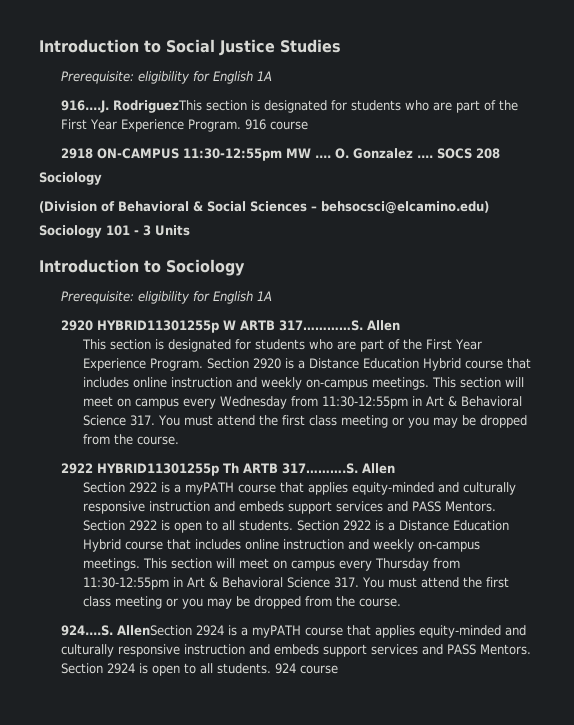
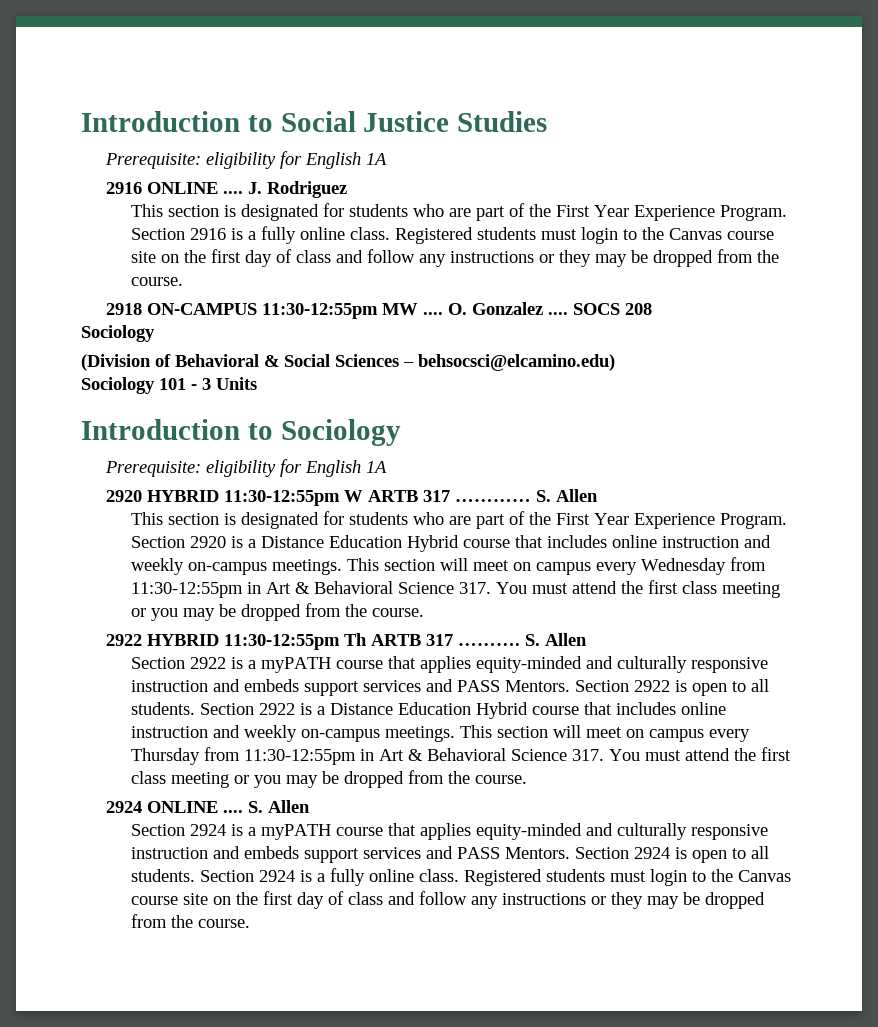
[61,100,203,113] 916....J. RodriguezThis -> [105,181,347,198] [130,204,163,217] 2916 ONLINE .... J. Rodriguez // This
[245,119,309,130] 916 course -> [130,226,774,244] [130,249,779,267] [130,277,183,286] Section 2916 is a fully online class. Registered students must login to the Canvas course site on the first day of class and follow any instructions or they may be dropped from the course.
[97,320,364,333] HYBRID11301255p W ARTB 317…………S. -> [146,490,551,506] HYBRID 11:30-12:55pm W ARTB 317 ………… S.
[97,463,359,476] HYBRID11301255p Th ARTB 317……….S. -> [146,633,540,650] HYBRID 11:30-12:55pm Th ARTB 317 ………. S.
[61,625,193,636] 924....S. AllenSection -> [105,800,310,813] [130,824,185,836] 2924 ONLINE .... S. Allen // Section
[275,663,339,674] 924 course -> [199,868,791,886] [130,891,765,909] [130,914,250,928] Section 2924 is a fully online class. Registered students must login to the Canvas course site on the first day of class and follow any instructions or they may be dropped from the course.

